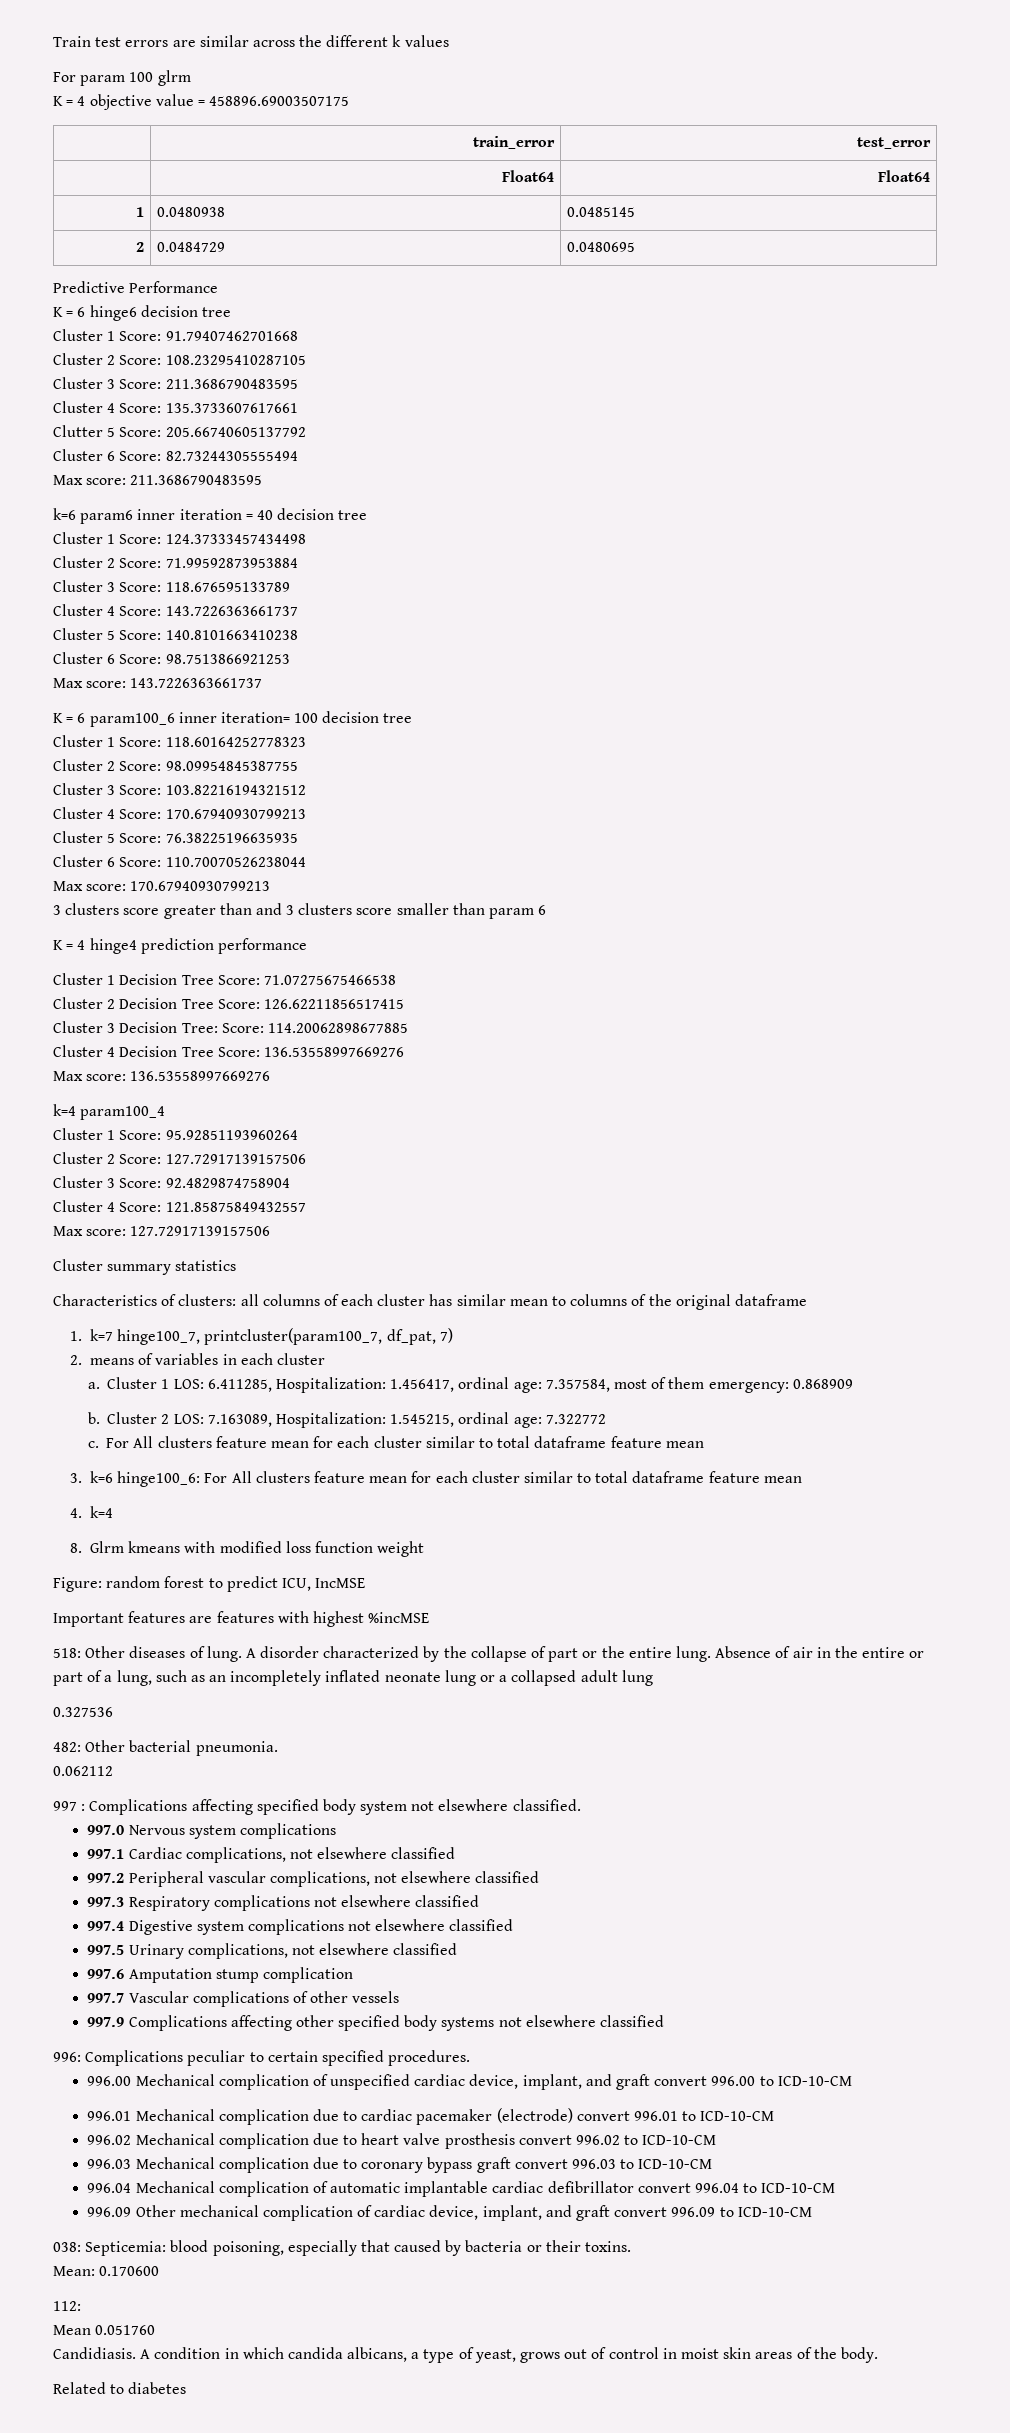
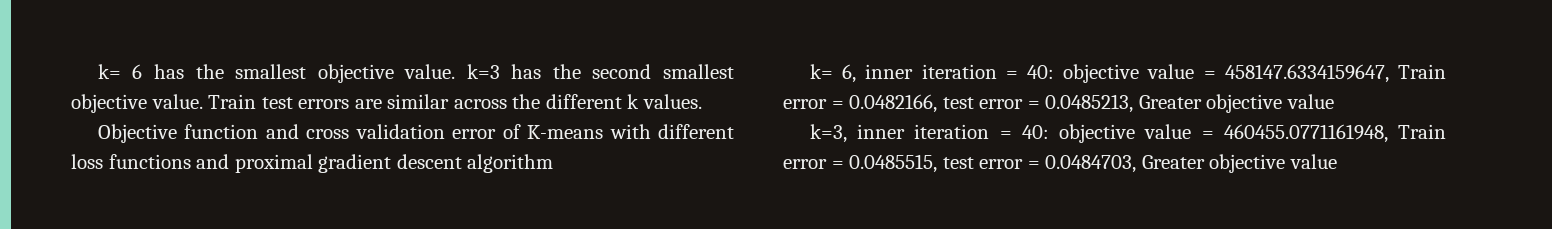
(53, 41) none -> [97,64,734,83] [71,94,203,113] k= 6 has the smallest objective value. k=3 has the second smallest objective value.
[404,35,449,47] [53,70,191,86] [53,94,350,110] [473,136,556,149] [857,137,932,149] [502,170,555,182] [878,170,931,182] [136,207,145,217] [156,207,225,217] [566,207,635,217] [136,242,145,252] [156,242,225,252] [566,242,635,252] [53,281,219,293] [53,305,231,321] [53,329,298,341] [53,353,306,365] [53,377,298,389] [53,401,298,413] [53,425,306,437] [53,449,298,461] [53,475,263,485] [53,508,368,524] [53,532,306,544] [53,556,298,568] [53,580,290,592] [53,604,298,616] [53,628,298,640] [53,652,290,664] [53,678,263,688] [53,711,413,727] [53,735,306,747] [53,759,298,771] [53,783,306,795] [53,807,306,819] [53,831,298,843] [53,855,306,867] [53,881,271,891] [53,903,547,919] [53,938,307,954] [53,973,396,985] [53,997,404,1009] [53,1021,408,1033] [53,1045,404,1057] [53,1071,271,1081] [53,1104,166,1120] [53,1128,298,1140] [53,1152,306,1164] [53,1176,290,1188] [53,1200,306,1212] [53,1226,271,1236] [53,1259,237,1275] [53,1294,807,1310] [70,1328,453,1345] [70,1353,325,1365] [87,1377,853,1393] [87,1412,606,1428] [87,1436,704,1448] [70,1471,802,1487] [70,1506,114,1518] [70,1541,425,1557] [53,1576,366,1592] [53,1611,430,1627] [53,1646,925,1662] [53,1670,653,1686] [53,1707,113,1717] [53,1740,278,1756] [53,1766,113,1776] [53,1799,581,1815] [87,1823,336,1839] [87,1847,456,1863] [87,1871,540,1887] [87,1895,480,1911] [87,1919,514,1935] [87,1943,458,1959] [87,1967,353,1983] [87,1991,400,2007] [87,2015,664,2031] [53,2050,471,2066] [87,2074,852,2090] [87,2108,775,2125] [87,2133,717,2149] [87,2157,713,2173] [87,2181,836,2197] [87,2205,812,2221] [53,2240,632,2256] [53,2266,160,2276] [53,2301,81,2311] [53,2325,156,2335] [53,2347,878,2363] [53,2382,187,2394] values // For param 100 glrm // K = 4 objective value = 458896.69003507175 // | train_error | test_error // | Float64 | Float64 // 1 | 0.0480938 | 0.0485145 // 2 | 0.0484729 | 0.0480695 // Predictive Performance // K = 6 hinge6 decision tree // Cluster 1 Score: 91.79407462701668 // Cluster 2 Score: 108.23295410287105 // Cluster 3 Score: 211.3686790483595 // Cluster 4 Score: 135.3733607617661 // Clutter 5 Score: 205.66740605137792 // Cluster 6 Score: 82.73244305555494 // Max score: 211.3686790483595 // k=6 param6 inner iteration = 40 decision tree // Cluster 1 Score: 124.37333457434498 // Cluster 2 Score: 71.99592873953884 // Cluster 3 Score: 118.676595133789 // Cluster 4 Score: 143.7226363661737 // Cluster 5 Score: 140.8101663410238 // Cluster 6 Score: 98.7513866921253 // Max score: 143.7226363661737 // K = 6 param100_6 inner iteration= 100 decision tree // Cluster 1 Score: 118.60164252778323 // Cluster 2 Score: 98.09954845387755 // Cluster 3 Score: 103.82216194321512 // Cluster 4 Score: 170.67940930799213 // Cluster 5 Score: 76.38225196635935 // Cluster 6 Score: 110.70070526238044 // Max score: 170.67940930799213 // 3 clusters score greater than and 3 clusters score smaller than param 6 // K = 4 hinge4 prediction performance // Cluster 1 Decision Tree Score: 71.07275675466538 // Cluster 2 Decision Tree Score: 126.62211856517415 // Cluster 3 Decision Tree: Score: 114.20062898677885 // Cluster 4 Decision Tree Score: 136.53558997669276 // Max score: 136.53558997669276 // k=4 param100_4 // Cluster 1 Score: 95.92851193960264 // Cluster 2 Score: 127.72917139157506 // Cluster 3 Score: 92.4829874758904 // Cluster 4 Score: 121.85875849432557 // Max score: 127.72917139157506 // Cluster summary statistics // Characteristics of clusters: all columns of each cluster has similar mean to columns of the original dataframe // 1. k=7 hinge100_7, printcluster(param100_7, df_pat, 7) // 2. means of variables in each cluster // a. Cluster 1 LOS: 6.411285, Hospitalization: 1.456417, ordinal age: 7.357584, most of them emergency: 0.868909 // b. Cluster 2 LOS: 7.163089, Hospitalization: 1.545215, ordinal age: 7.322772 // c. For All clusters feature mean for each cluster similar to total dataframe feature mean // 3. k=6 hinge100_6: For All clusters feature mean for each cluster similar to total dataframe feature mean // 4. k=4 // 8. Glrm kmeans with modified loss function weight // Figure: random forest to predict ICU, IncMSE // Important features are features with highest %incMSE // 518: Other diseases of lung. A disorder characterized by the collapse of part or the entire lung. Absence of air in the entire or part of a lung, such as an incompletely inflated neonate lung or a collapsed adult lung // 0.327536 // 482: Other bacterial pneumonia. // 0.062112 // 997 : Complications affecting specified body system not elsewhere classified. // 997.0 Nervous system complications // 997.1 Cardiac complications, not elsewhere classified // 997.2 Peripheral vascular complications, not elsewhere classified // 997.3 Respiratory complications not elsewhere classified // 997.4 Digestive system complications not elsewhere classified // 997.5 Urinary complications, not elsewhere classified // 997.6 Amputation stump complication // 997.7 Vascular complications of other vessels // 997.9 Complications affecting other specified body systems not elsewhere classified // 996: Complications peculiar to certain specified procedures. // 996.00 Mechanical complication of unspecified cardiac device, implant, and graft convert 996.00 to ICD-10-CM // 996.01 Mechanical complication due to cardiac pacemaker (electrode) convert 996.01 to ICD-10-CM // 996.02 Mechanical complication due to heart valve prosthesis convert 996.02 to ICD-10-CM // 996.03 Mechanical complication due to coronary bypass graft convert 996.03 to ICD-10-CM // 996.04 Mechanical complication of automatic implantable cardiac defibrillator convert 996.04 to ICD-10-CM // 996.09 Other mechanical complication of cardiac device, implant, and graft convert 996.09 to ICD-10-CM // 038: Septicemia: blood poisoning, especially that caused by bacteria or their toxins. // Mean: 0.170600 // 112: // Mean 0.051760 // Candidiasis. A condition in which candida albicans, a type of yeast, grows out of control in moist skin areas of the body. // Related to diabetes -> [642,94,702,109] [97,124,734,143] [71,154,554,173] [809,64,1446,83] [783,94,1334,113] [809,124,1446,143] [783,154,1337,173] values. // Objective function and cross validation error of K-means with different loss functions and proximal gradient descent algorithm // k= 6, inner iteration = 40: objective value = 458147.6334159647, Train error = 0.0482166, test error = 0.0485213, Greater objective value // k=3, inner iteration = 40: objective value = 460455.0771161948, Train error = 0.0485515, test error = 0.0484703, Greater objective value

